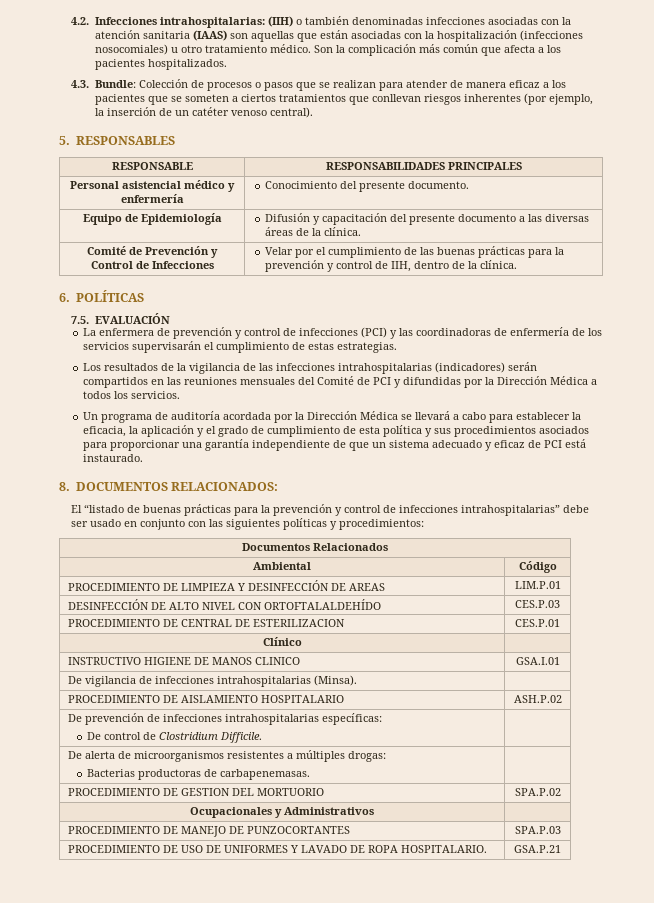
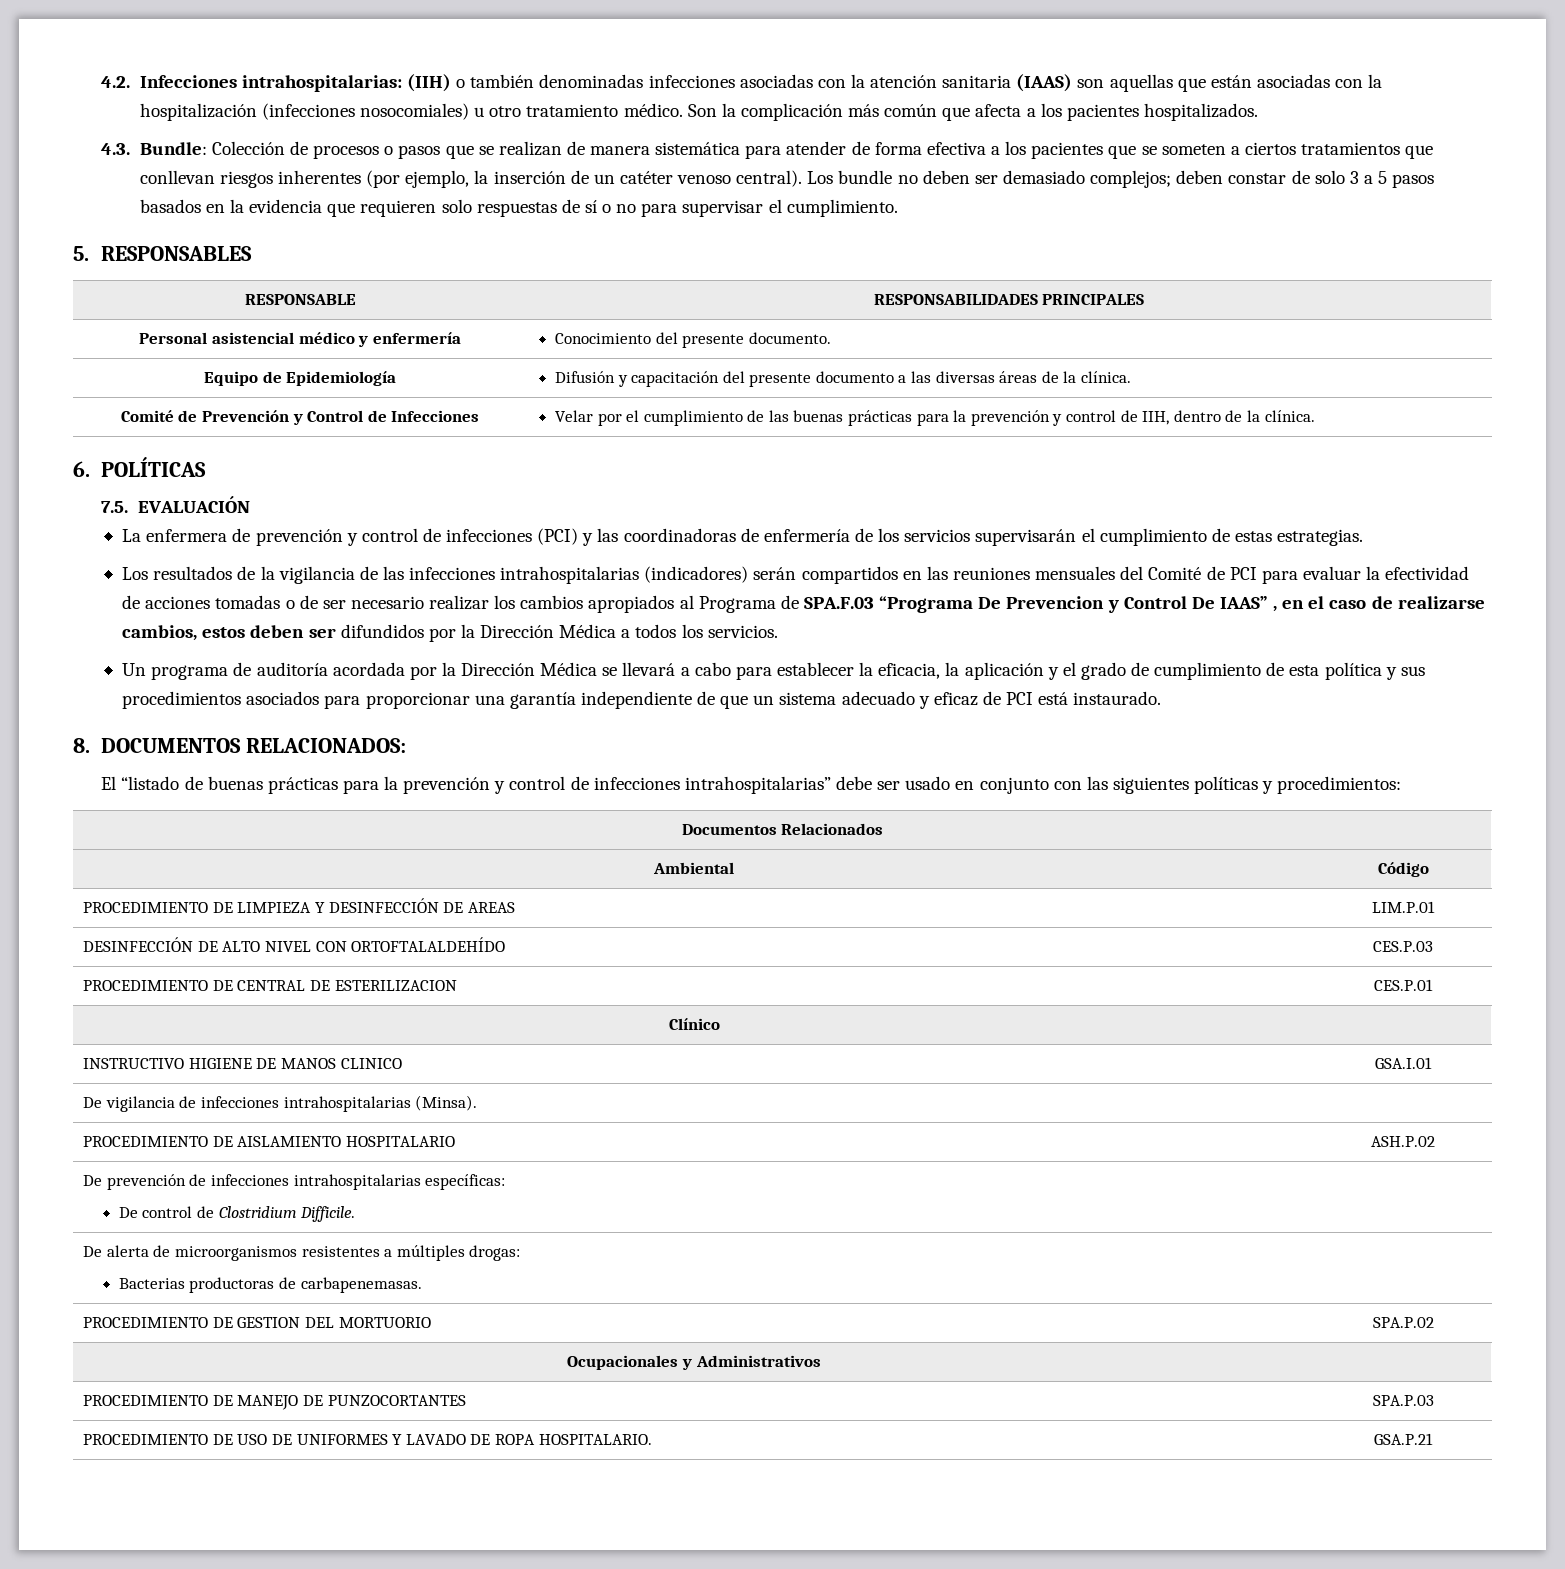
(376, 84) none -> [566,141,741,155] de manera sistemática
[465,80,540,88] manera eficaz -> [874,142,986,155] forma efectiva
(313, 112) none -> [807,170,1435,188] [139,199,898,217] Los bundle no deben ser demasiado complejos; deben constar de solo 3 a 5 pasos basados en la evidencia que requieren solo respuestas de sí o no para supervisar el cumplimiento.
[394,377,462,388] y difundidas -> [1261,566,1470,584] [122,595,1485,613] [122,624,424,641] para evaluar la efectividad de acciones tomadas o de ser necesario realizar los cambios apropiados al Programa de SPA.F.03 “Programa De Prevencion y Control De IAAS” , en el caso de realizarse cambios, estos deben ser difundidos

